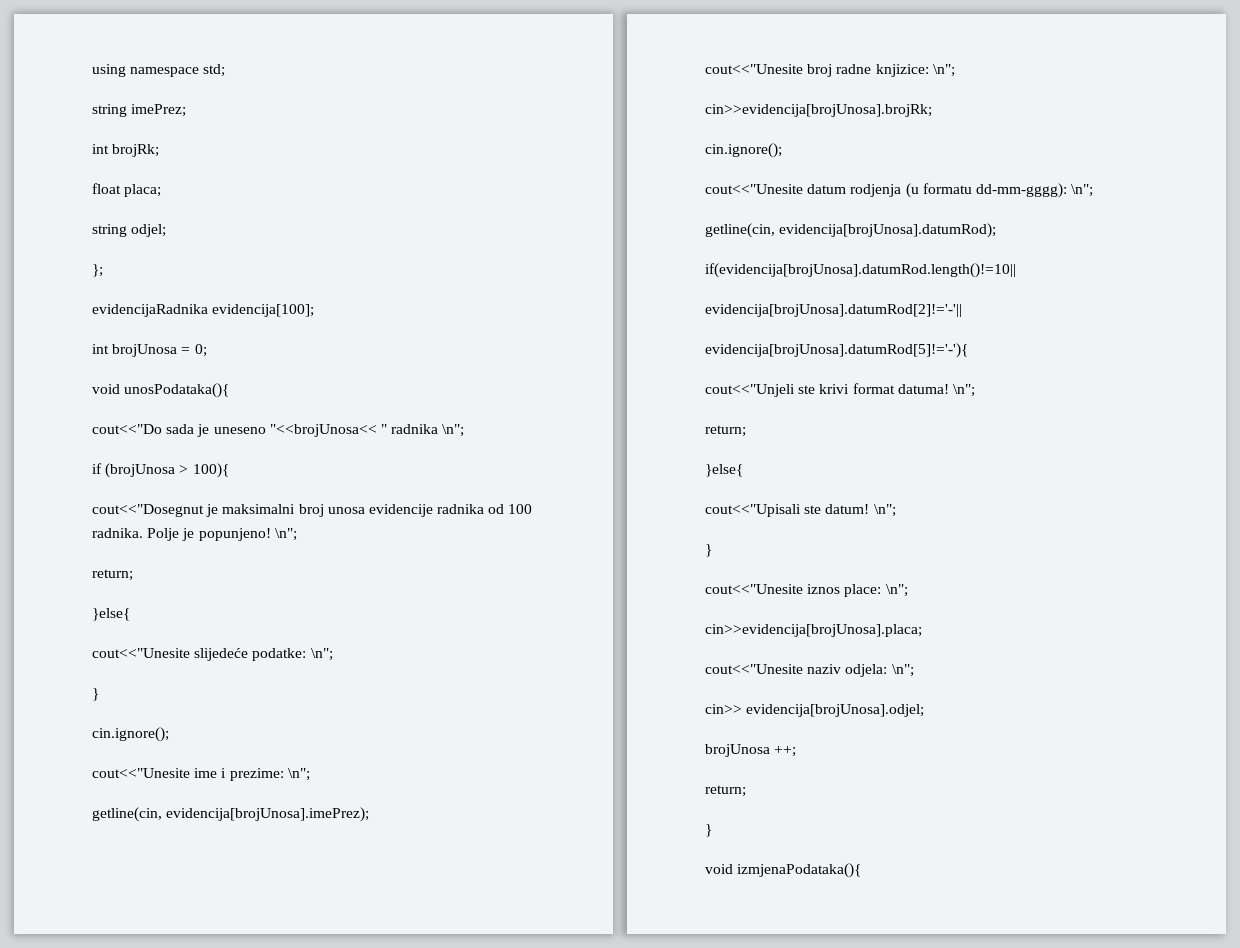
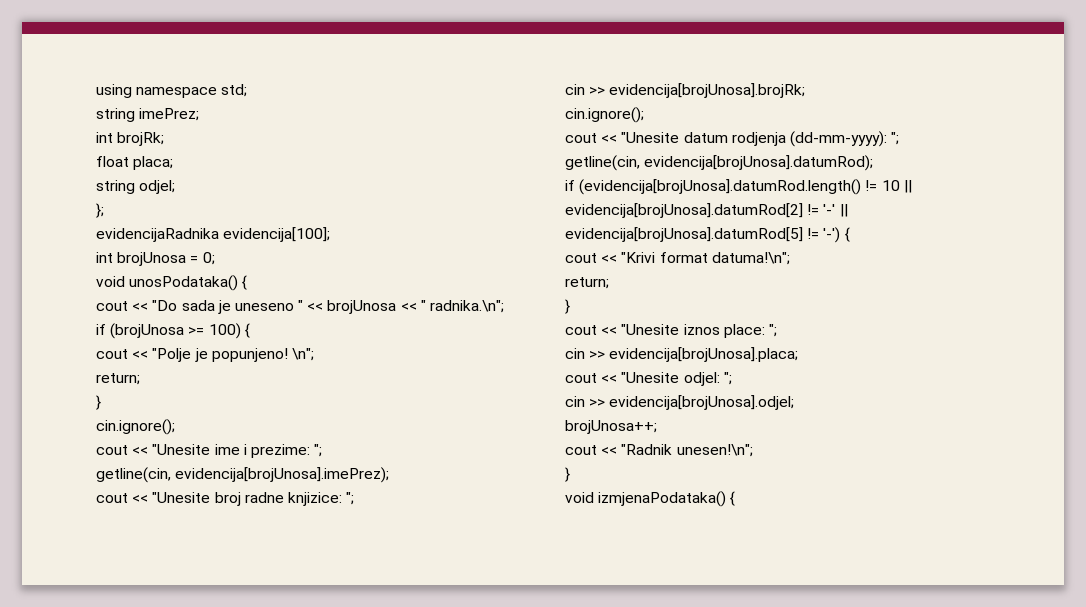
[124,383,230,398] [92,424,465,437] [92,463,229,478] [92,504,533,517] [92,528,180,541] unosPodataka(){ // cout<<"Do sada je uneseno "<<brojUnosa<< " radnika \n"; // if (brojUnosa > 100){ // cout<<"Dosegnut je maksimalni broj unosa evidencije radnika od 100 radnika. Polje -> [129,275,248,291] [96,300,505,314] [96,323,250,339] [96,348,192,362] unosPodataka() { // cout << "Do sada je uneseno " << brojUnosa << " radnika.\n"; // if (brojUnosa >= 100) { // cout << "Polje
[92,608,130,621] [92,648,333,661] // }else{ // cout<<"Unesite slijedeće podatke: \n"; -> (140, 379) none
[92,768,190,778] cout<<"Unesite -> [96,444,211,455] cout << "Unesite
[287,768,310,781] \n"; -> [314,444,323,457] ";
[705,64,955,77] [705,104,932,117] [705,143,782,158] [705,183,1094,198] [705,223,997,238] [705,263,1016,278] [705,304,962,317] [705,343,968,358] [705,383,975,397] [705,425,746,437] [705,464,743,477] [705,504,896,517] [705,544,712,557] [705,584,908,597] [705,624,922,637] [705,664,914,677] [705,704,925,717] [705,744,797,757] [705,785,746,797] cout<<"Unesite broj radne knjizice: \n"; // cin>>evidencija[brojUnosa].brojRk; // cin.ignore(); // cout<<"Unesite datum rodjenja (u formatu dd-mm-gggg): \n"; // getline(cin, evidencija[brojUnosa].datumRod); // if(evidencija[brojUnosa].datumRod.length()!=10|| // evidencija[brojUnosa].datumRod[2]!='-'|| // evidencija[brojUnosa].datumRod[5]!='-'){ // cout<<"Unjeli ste krivi format datuma! \n"; // return; // }else{ // cout<<"Upisali ste datum! \n"; // } // cout<<"Unesite iznos place: \n"; // cin>>evidencija[brojUnosa].placa; // cout<<"Unesite naziv odjela: \n"; // cin>> evidencija[brojUnosa].odjel; // brojUnosa ++; // return; -> [96,492,355,506] [565,83,806,98] [565,107,644,123] [565,131,900,147] [565,155,874,171] [565,179,912,195] [565,203,848,218] [565,227,850,243] [565,252,790,265] [565,277,609,289] [565,299,570,314] [565,324,777,338] [565,347,799,362] [565,372,732,386] [565,395,795,410] [565,420,657,434] [565,444,753,457] cout << "Unesite broj radne knjizice: "; // cin >> evidencija[brojUnosa].brojRk; // cin.ignore(); // cout << "Unesite datum rodjenja (dd-mm-yyyy): "; // getline(cin, evidencija[brojUnosa].datumRod); // if (evidencija[brojUnosa].datumRod.length() != 10 || // evidencija[brojUnosa].datumRod[2] != '-' || // evidencija[brojUnosa].datumRod[5] != '-') { // cout << "Krivi format datuma!\n"; // return; // } // cout << "Unesite iznos place: "; // cin >> evidencija[brojUnosa].placa; // cout << "Unesite odjel: "; // cin >> evidencija[brojUnosa].odjel; // brojUnosa++; // cout << "Radnik unesen!\n";
[737,863,862,878] izmjenaPodataka(){ -> [598,491,736,507] izmjenaPodataka() {

